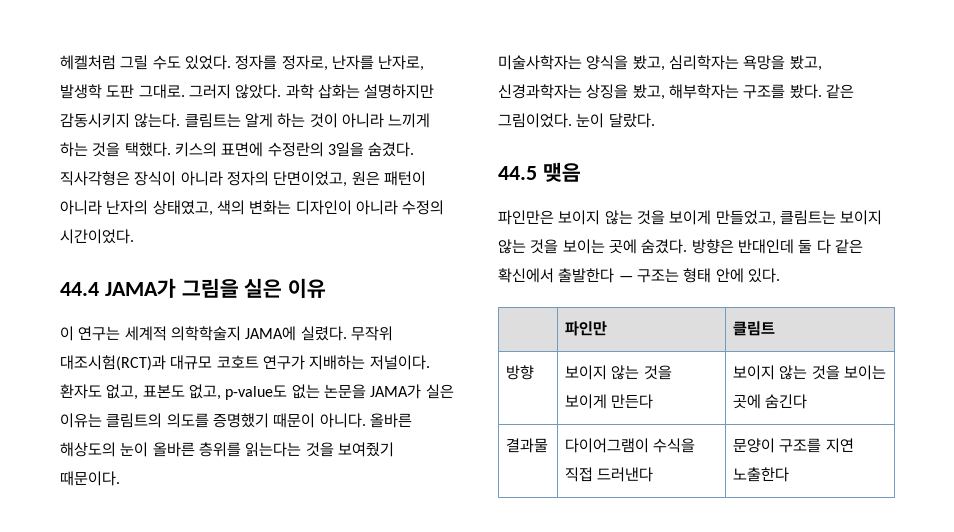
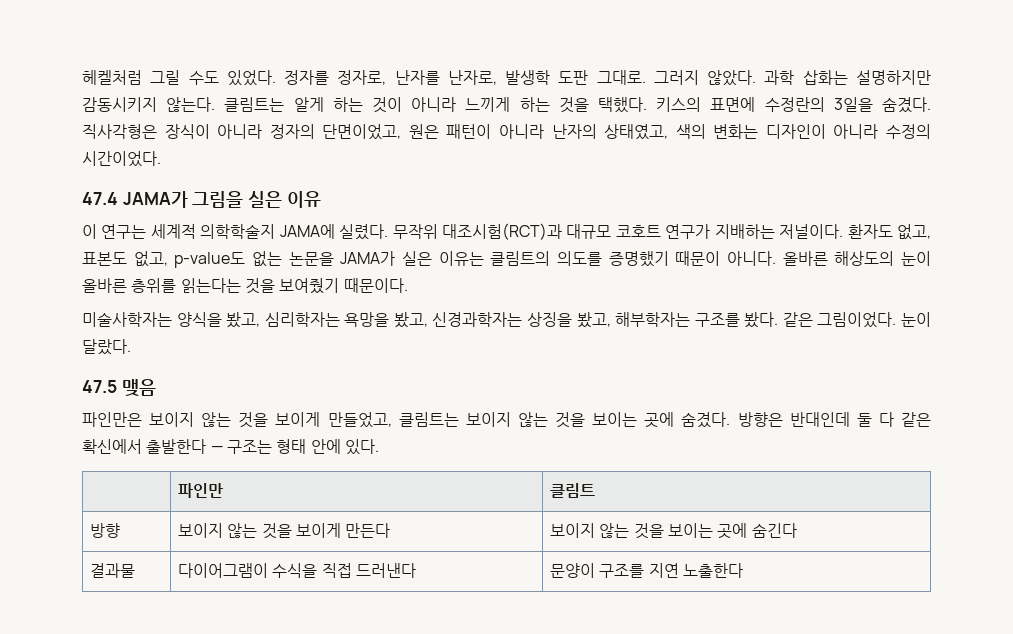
[60,282,99,296] 44.4 -> [82,192,118,205] 47.4
[498,166,537,180] 44.5 -> [82,380,117,393] 47.5

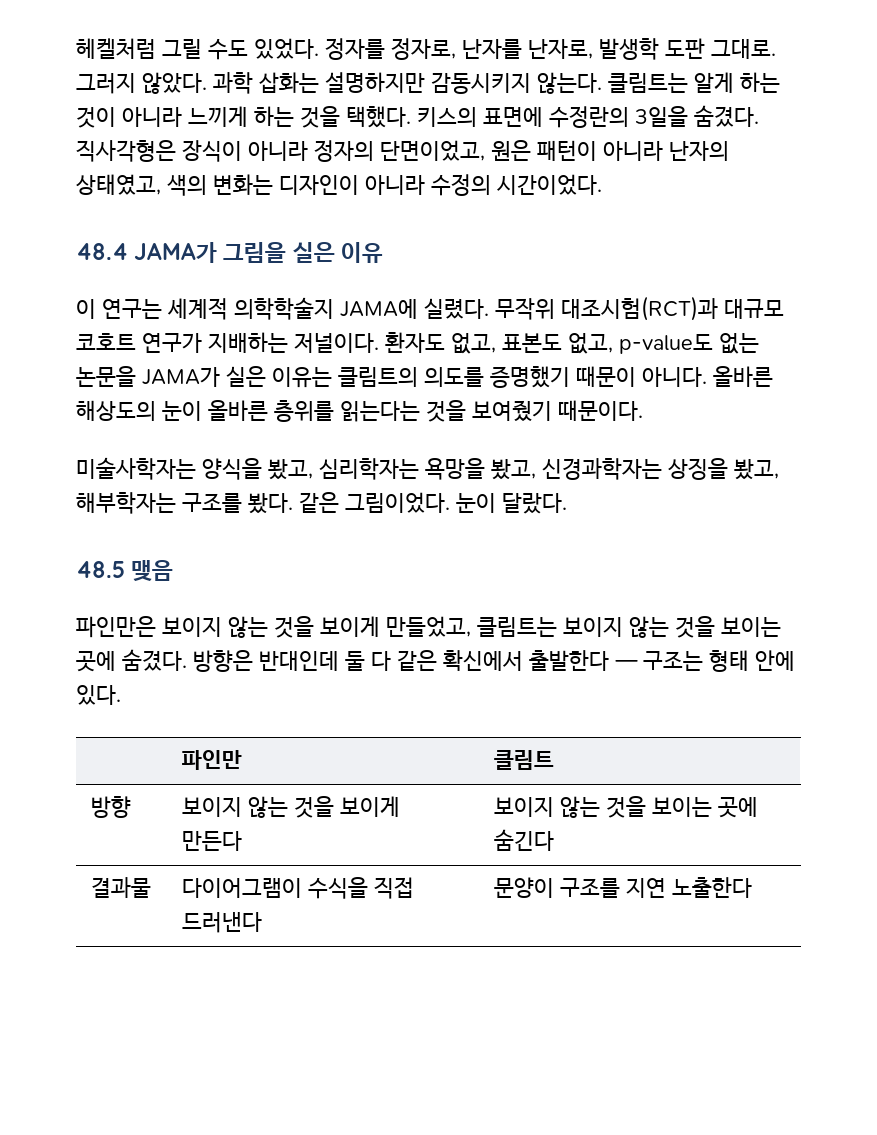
[82,192,118,205] 47.4 -> [76,243,128,260] 48.4
[82,380,117,393] 47.5 -> [76,561,125,578] 48.5

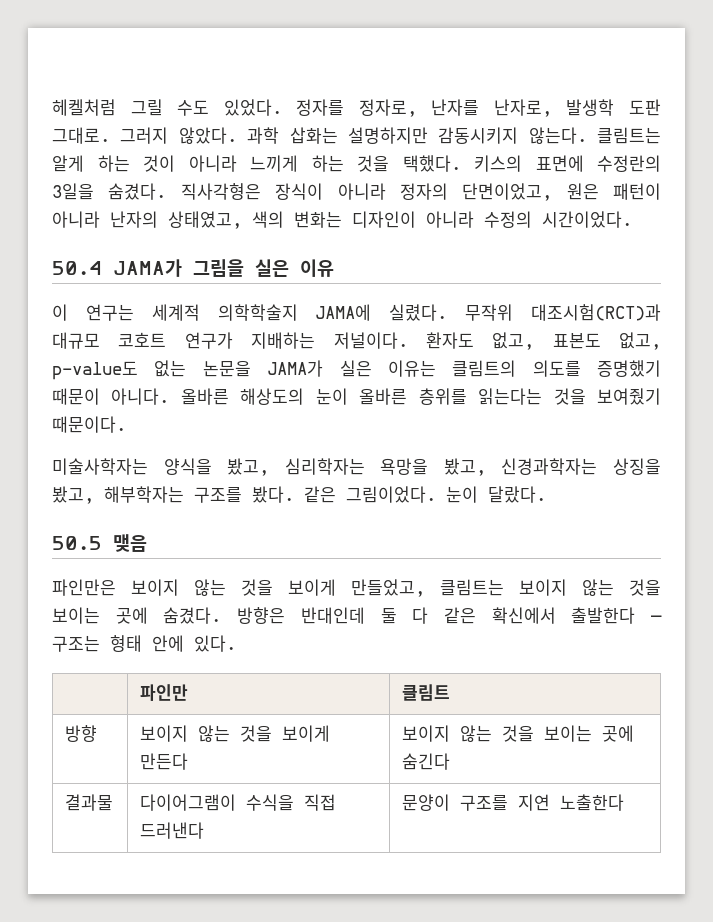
[76,243,128,260] 48.4 -> [52,261,102,275] 50.4
[76,561,125,578] 48.5 -> [52,536,102,550] 50.5

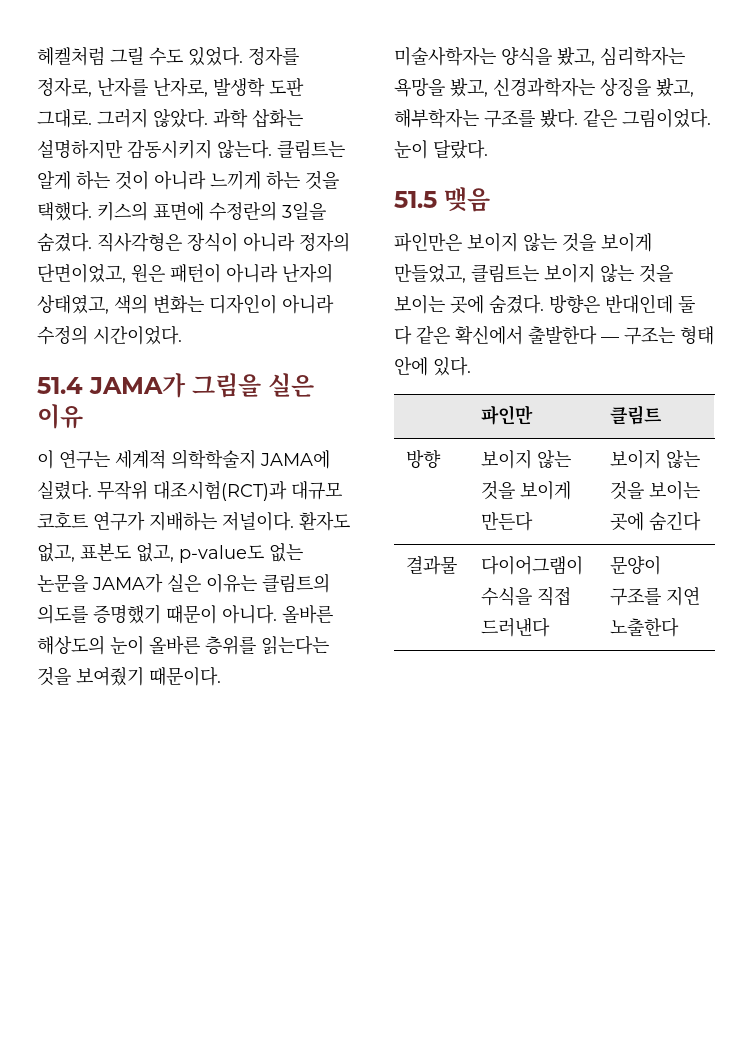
[52,261,102,275] 50.4 -> [37,377,83,394] 51.4
[52,536,102,550] 50.5 -> [394,191,437,208] 51.5

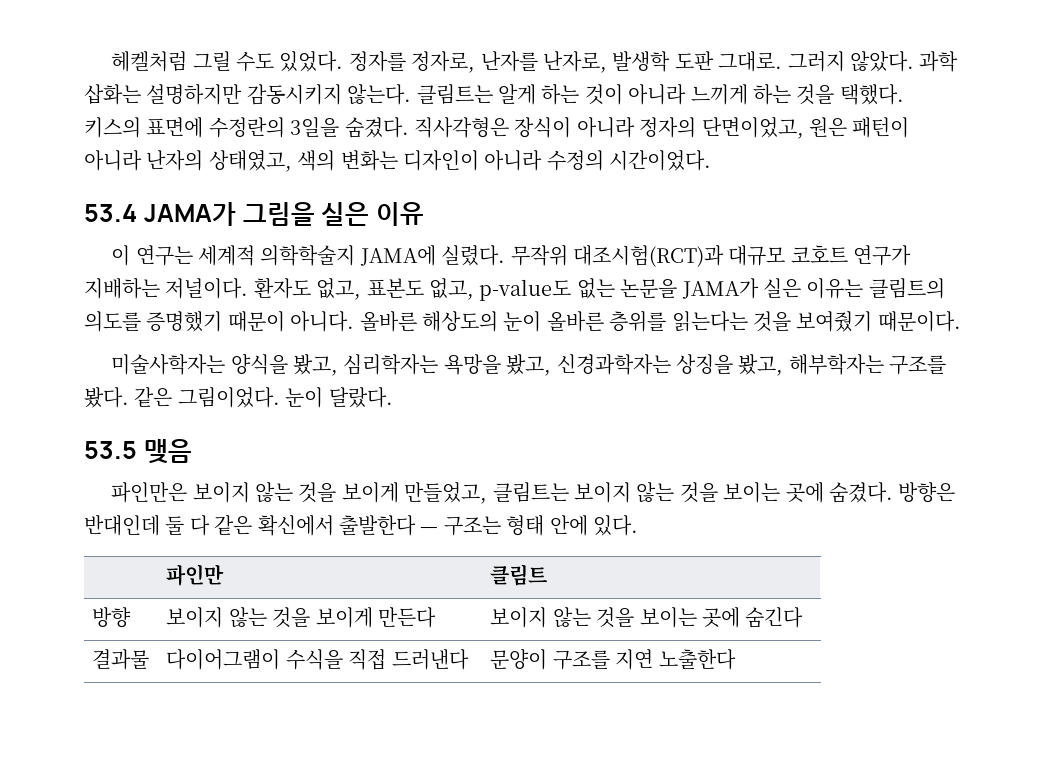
[37,377,83,394] 51.4 -> [84,204,137,222] 53.4
[394,191,437,208] 51.5 -> [84,441,137,459] 53.5

